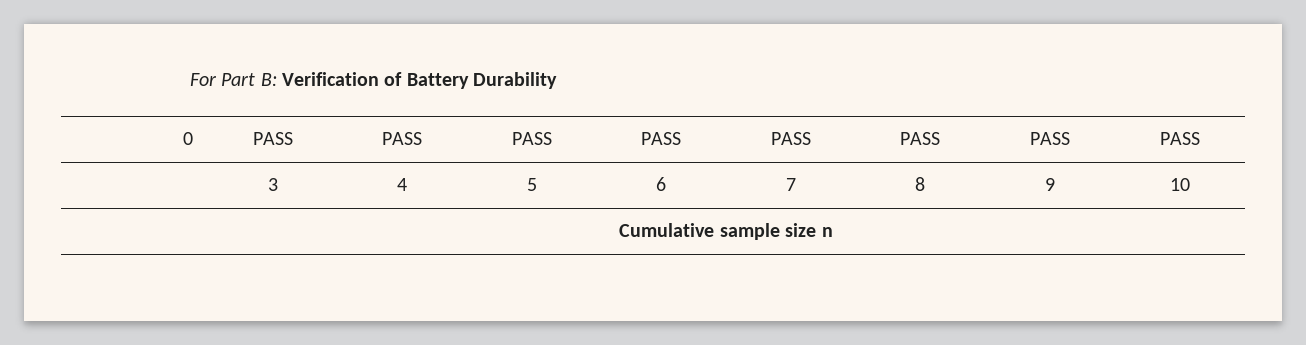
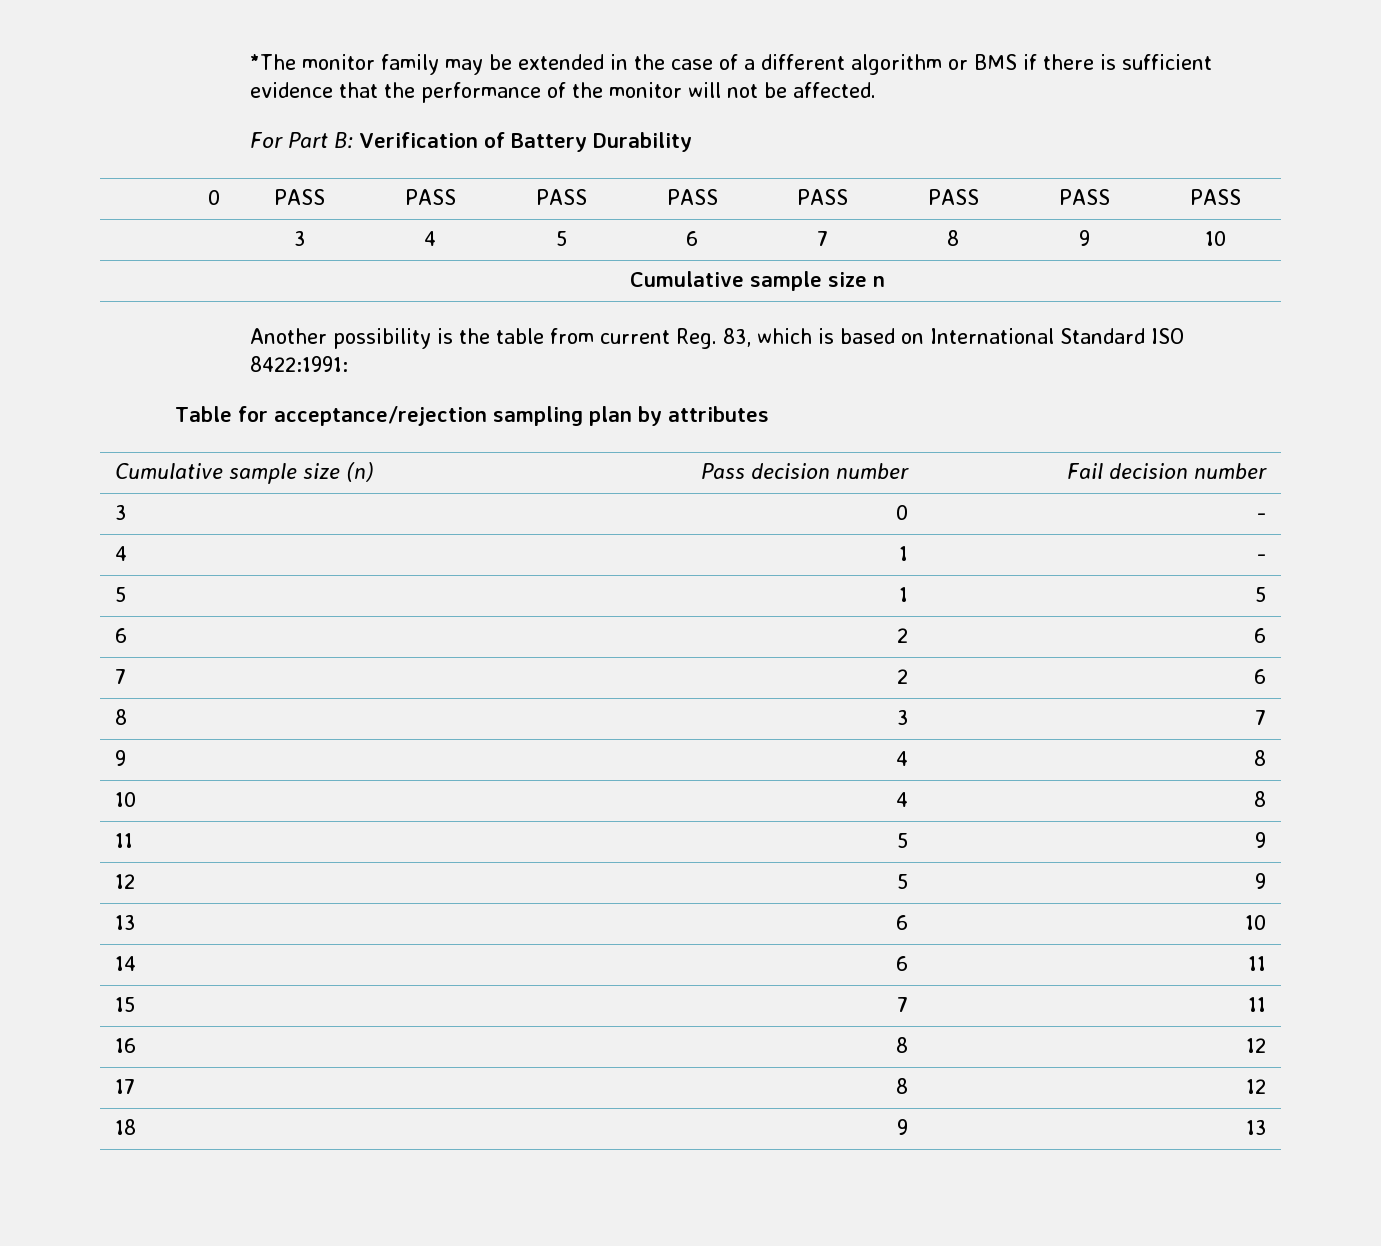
(189, 79) none -> [250,54,1213,75] [250,82,877,103] *The monitor family may be extended in the case of a different algorithm or BMS if there is sufficient evidence that the performance of the monitor will not be affected. //
(833, 232) none -> [250,328,1185,349] [250,356,349,372] [175,406,770,426] [115,462,375,484] [700,463,909,479] [1066,463,1267,479] [115,505,127,520] [895,505,908,520] [1256,513,1266,520] [115,546,128,561] [898,546,908,561] [1256,554,1266,561] [115,587,127,602] [898,587,908,602] [1254,587,1266,602] [115,628,128,643] [896,628,908,643] [1253,628,1266,643] [115,669,127,684] [896,669,908,684] [1253,669,1266,684] [115,709,128,725] [896,710,908,725] [1254,710,1266,725] [115,750,127,766] [895,751,908,766] [1253,750,1266,766] [115,792,137,807] [895,792,908,807] [1253,791,1266,807] [115,833,134,848] [896,833,908,848] [1254,832,1266,848] [115,874,136,889] [896,874,908,889] [1254,873,1266,889] [115,915,136,930] [895,915,908,930] [1244,915,1266,930] [115,956,137,971] [895,956,908,971] [1247,956,1266,971] [115,997,136,1012] [896,997,908,1012] [1247,997,1266,1012] [115,1038,137,1053] [895,1037,908,1053] [1245,1038,1266,1053] [115,1079,136,1094] [895,1078,908,1094] [1245,1079,1266,1094] [115,1119,137,1135] [896,1119,908,1135] [1245,1120,1266,1135] // Another possibility is the table from current Reg. 83, which is based on International Standard ISO 8422:1991: // Table for acceptance/rejection sampling plan by attributes // Cumulative sample size (n) | Pass decision number | Fail decision number // 3 | 0 | - // 4 | 1 | - // 5 | 1 | 5 // 6 | 2 | 6 // 7 | 2 | 6 // 8 | 3 | 7 // 9 | 4 | 8 // 10 | 4 | 8 // 11 | 5 | 9 // 12 | 5 | 9 // 13 | 6 | 10 // 14 | 6 | 11 // 15 | 7 | 11 // 16 | 8 | 12 // 17 | 8 | 12 // 18 | 9 | 13

